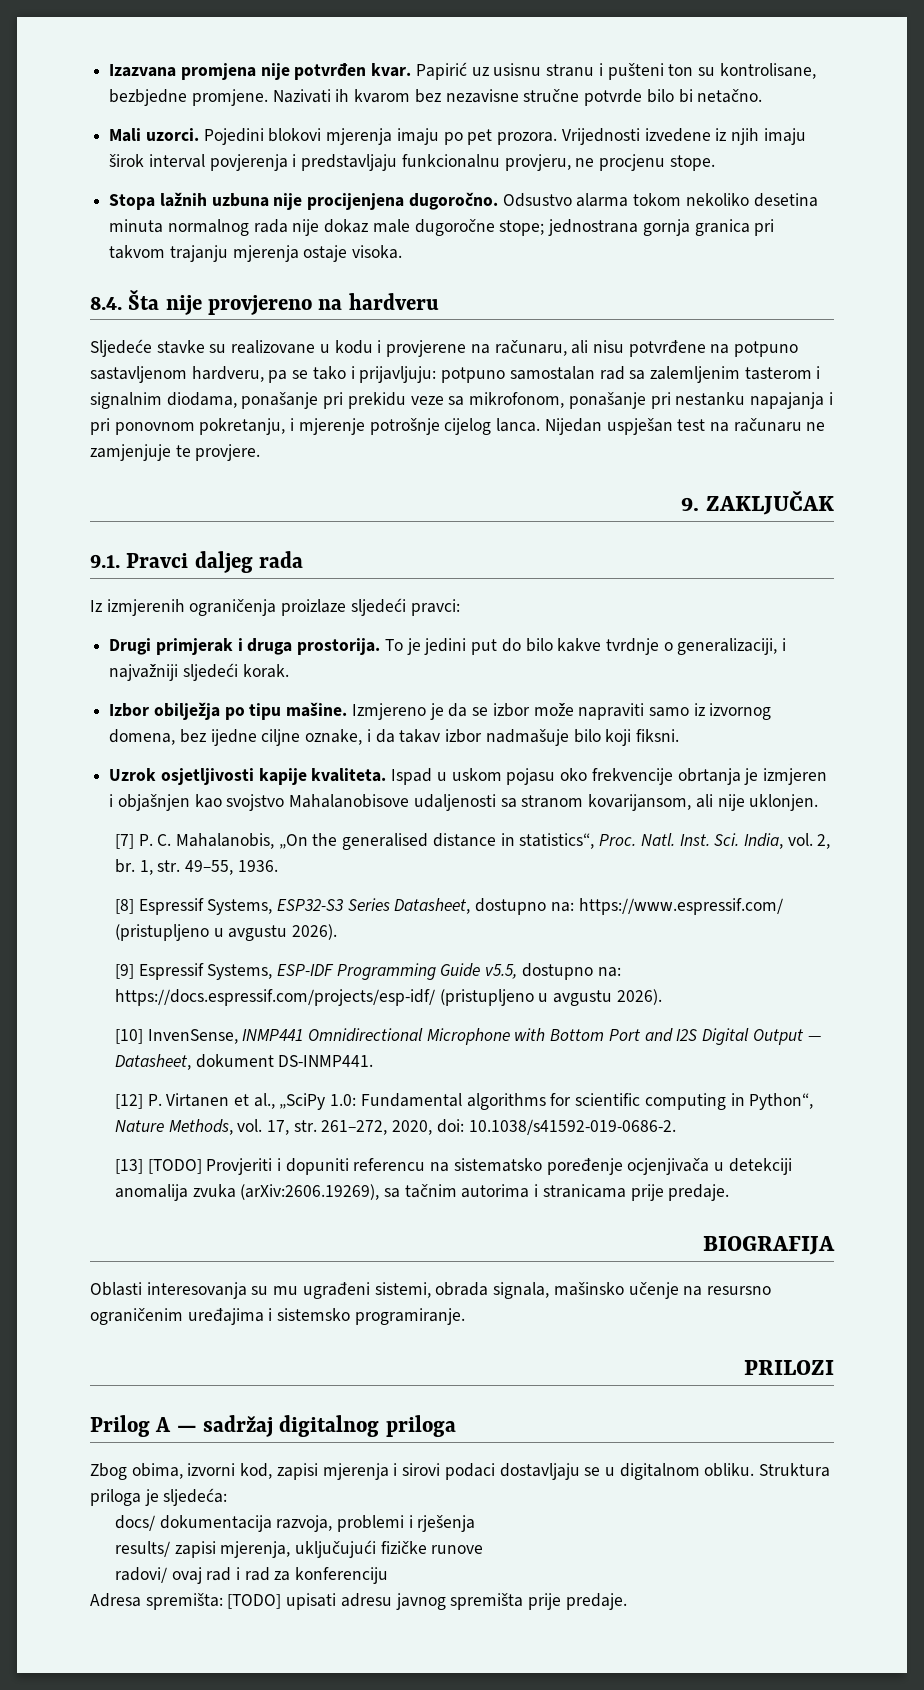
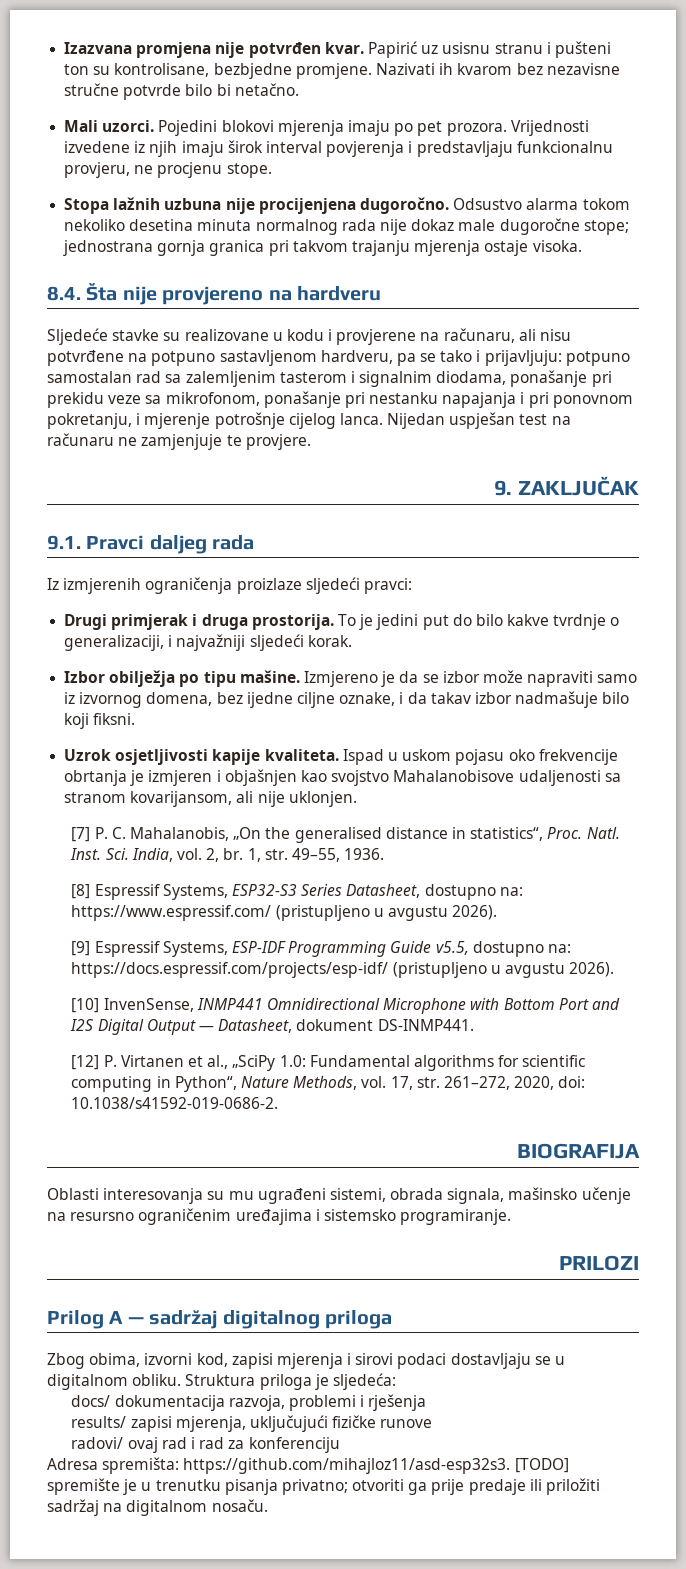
[114,1158,792,1175] [114,1184,730,1201] // [13] [TODO] Provjeriti i dopuniti referencu na sistematsko poređenje ocjenjivača u detekciji anomalija zvuka (arXiv:2606.19269), sa tačnim autorima i stranicama prije predaje. -> (279, 1103) none
[227,1593,627,1610] [TODO] upisati adresu javnog spremišta prije predaje. -> [183,1458,569,1474] [47,1478,601,1495] [47,1499,268,1516] https://github.com/mihajloz11/asd-esp32s3. [TODO] spremište je u trenutku pisanja privatno; otvoriti ga prije predaje ili priložiti sadržaj na digitalnom nosaču.

